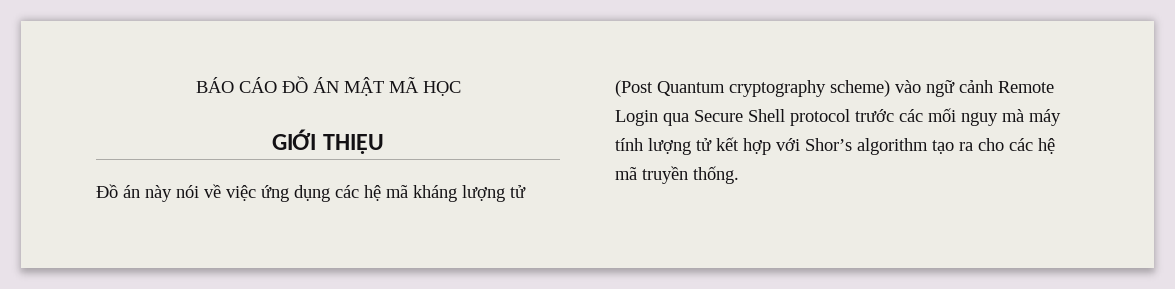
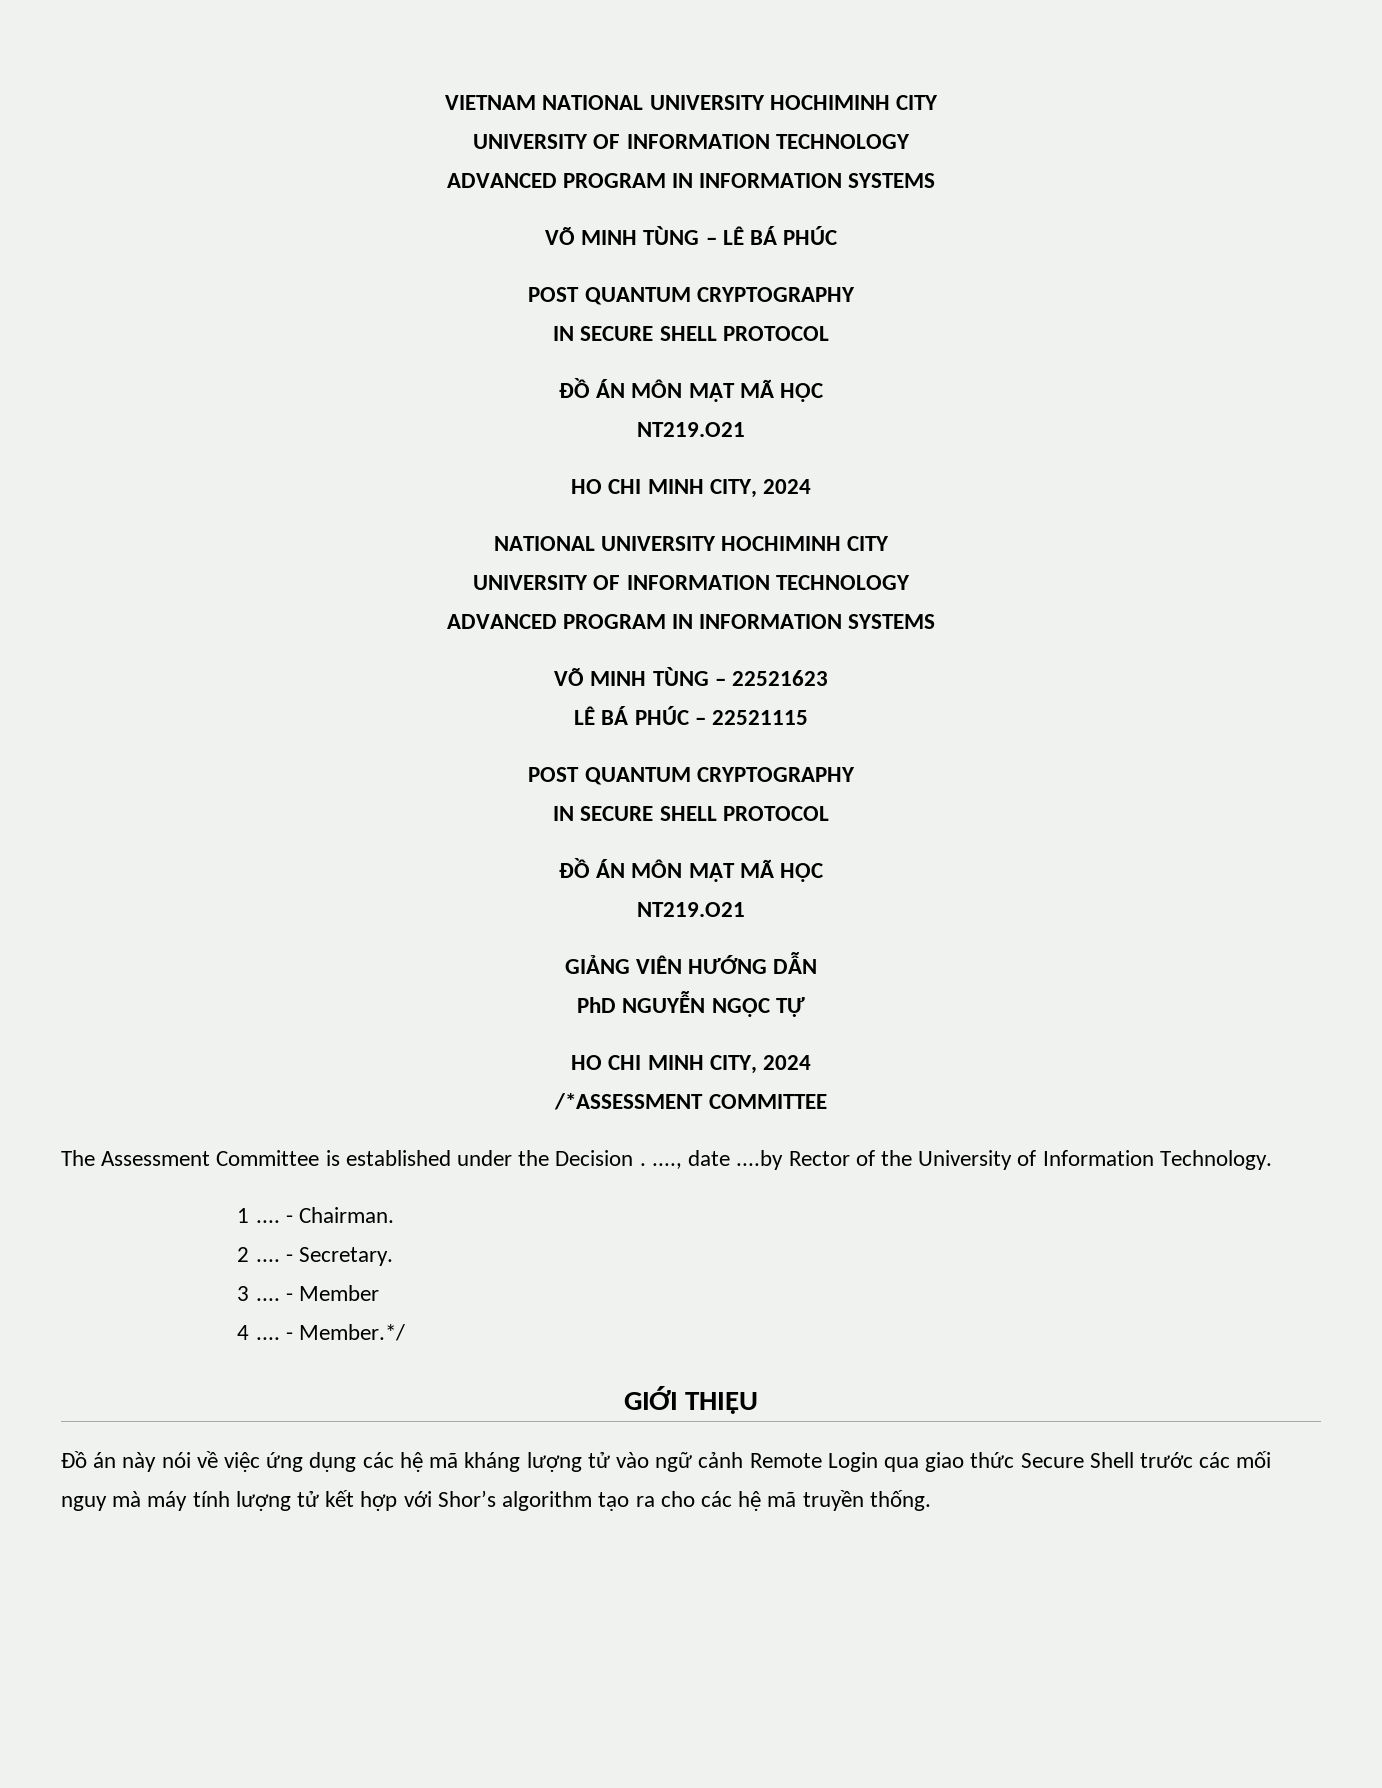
[195,76,461,96] BÁO CÁO ĐỒ ÁN MẬT MÃ HỌC -> [445,95,938,110] [473,134,910,149] [446,173,936,188] [544,226,838,245] [528,287,855,305] [553,326,829,341] [558,378,824,402] [637,422,745,437] [571,479,811,498] [493,536,890,551] [473,575,910,590] [446,614,936,629] [554,667,828,686] [574,706,808,725] [528,767,855,785] [553,806,829,821] [558,858,824,882] [637,902,745,917] [564,952,818,974] [577,991,805,1017] [571,1055,811,1074] [554,1093,827,1110] [61,1150,1272,1170] [237,1207,395,1223] [237,1247,394,1266] [237,1285,380,1301] [237,1324,406,1341] VIETNAM NATIONAL UNIVERSITY HOCHIMINH CITY // UNIVERSITY OF INFORMATION TECHNOLOGY // ADVANCED PROGRAM IN INFORMATION SYSTEMS // VÕ MINH TÙNG – LÊ BÁ PHÚC // POST QUANTUM CRYPTOGRAPHY // IN SECURE SHELL PROTOCOL // ĐỒ ÁN MÔN MẬT MÃ HỌC // NT219.O21 // HO CHI MINH CITY, 2024 // NATIONAL UNIVERSITY HOCHIMINH CITY // UNIVERSITY OF INFORMATION TECHNOLOGY // ADVANCED PROGRAM IN INFORMATION SYSTEMS // VÕ MINH TÙNG – 22521623 // LÊ BÁ PHÚC – 22521115 // POST QUANTUM CRYPTOGRAPHY // IN SECURE SHELL PROTOCOL // ĐỒ ÁN MÔN MẬT MÃ HỌC // NT219.O21 // GIẢNG VIÊN HƯỚNG DẪN // PhD NGUYỄN NGỌC TỰ // HO CHI MINH CITY, 2024 // /*ASSESSMENT COMMITTEE // The Assessment Committee is established under the Decision . ...., date ....by Rector of the University of Information Technology. // 1 .... - Chairman. // 2 .... - Secretary. // 3 .... - Member // 4 .... - Member.*/
[615,80,890,97] (Post Quantum cryptography scheme) -> (610, 1460) none
(689, 119) none -> [925,1452,1015,1472] giao thức
[790,109,850,126] protocol -> (1134, 1460) none

